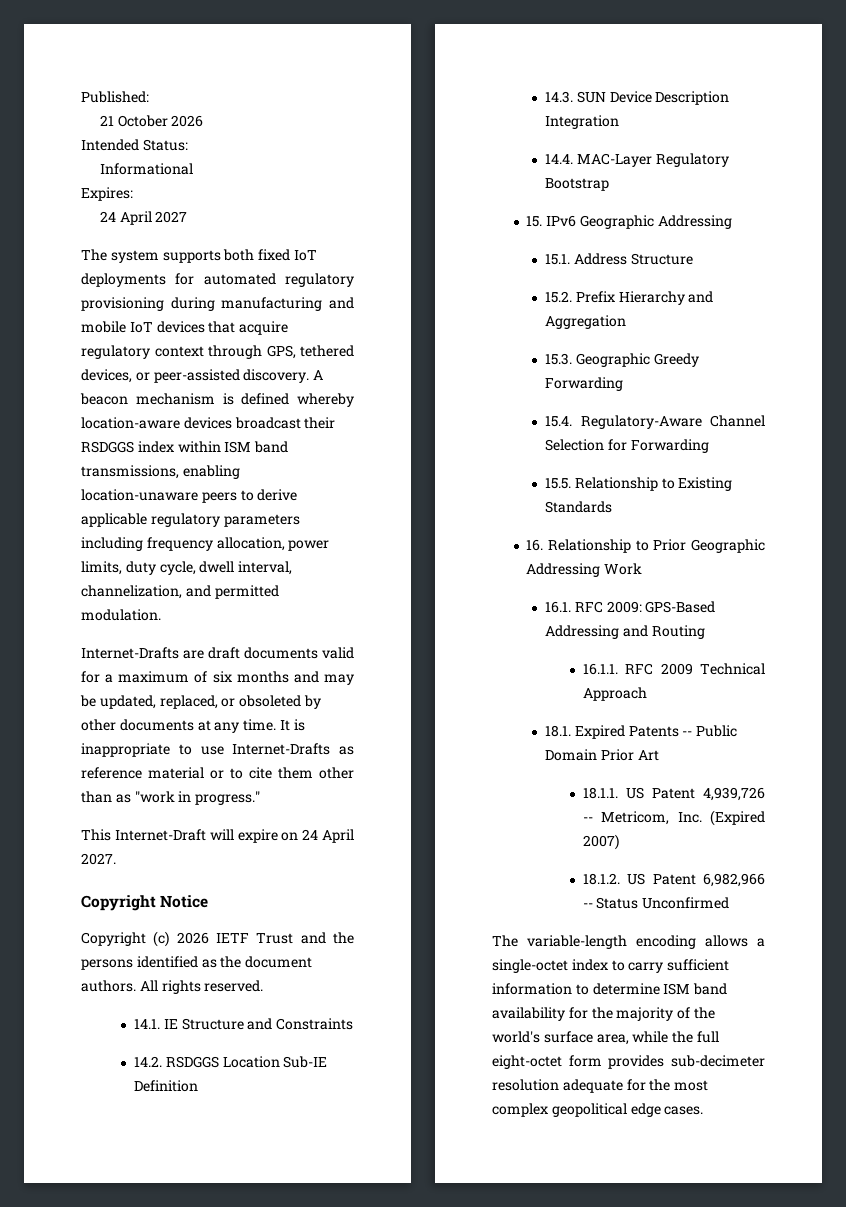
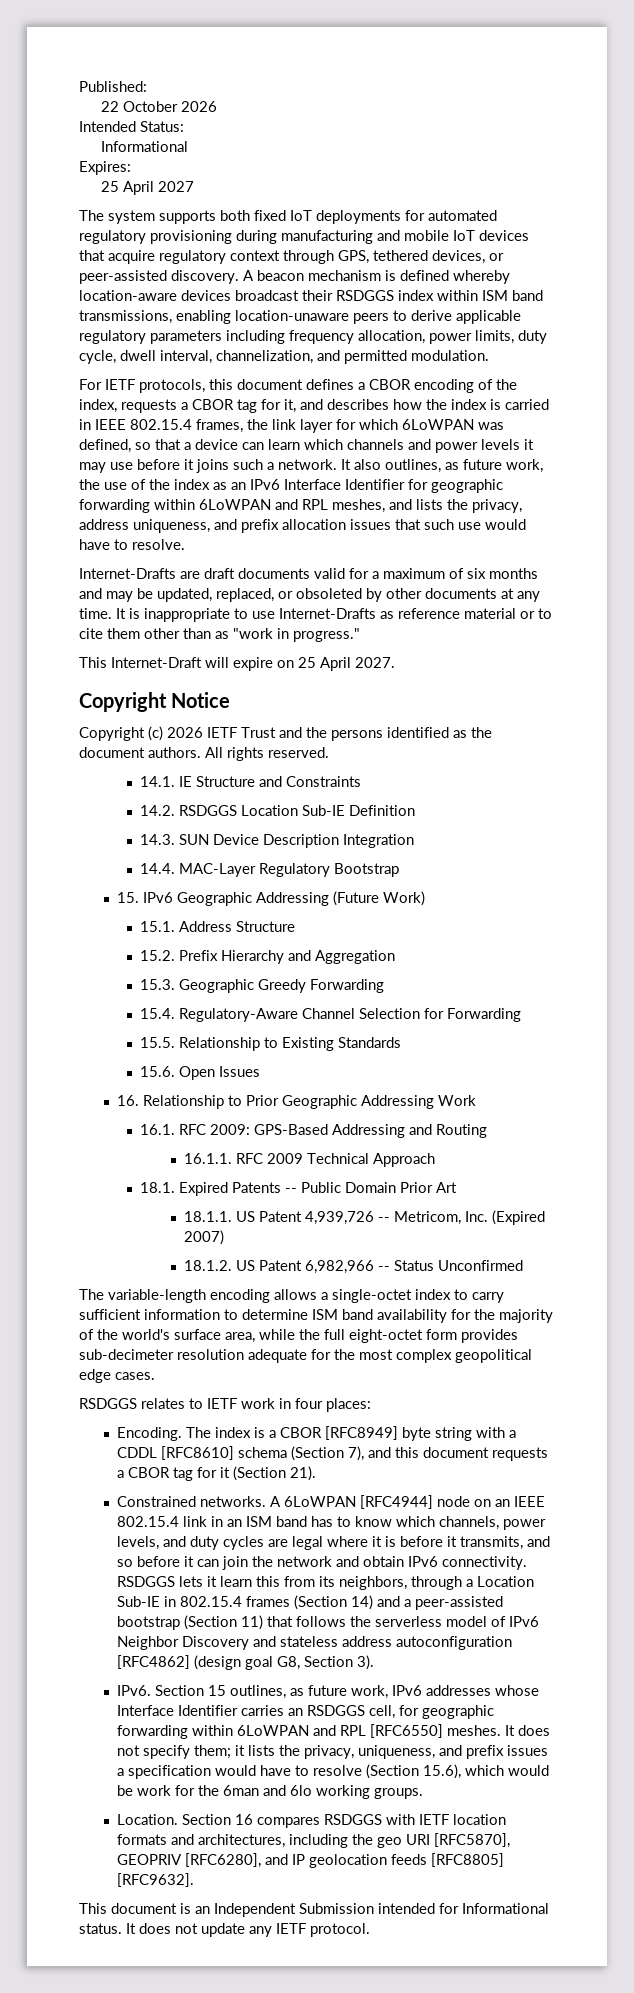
[99,115,114,126] 21 -> [101,101,120,112] 22
[99,211,116,222] 24 -> [101,181,120,192] 25
(161, 615) none -> [79,379,517,393] [79,399,549,413] [79,419,504,433] [79,439,534,453] [79,459,543,473] [79,479,503,493] [79,499,522,513] [79,519,526,533] [79,539,185,550] // For IETF protocols, this document defines a CBOR encoding of the index, requests a CBOR tag for it, and describes how the index is carried in IEEE 802.15.4 frames, the link layer for which 6LoWPAN was defined, so that a device can learn which channels and power levels it may use before it joins such a network. It also outlines, as future work, the use of the index as an IPv6 Interface Identifier for geographic forwarding within 6LoWPAN and RPL meshes, and lists the privacy, address uniqueness, and prefix allocation issues that such use would have to resolve.
[302,829,319,840] 24 -> [298,657,316,668] 25
(732, 222) none -> [333,891,426,906] (Future Work)
(612, 507) none -> [139,1066,260,1080] // 15.6. Open Issues
(704, 1110) none -> [79,1398,371,1412] [117,1426,517,1441] [117,1446,549,1461] [117,1466,317,1481] [117,1495,546,1509] [117,1516,547,1530] [117,1536,551,1550] [117,1556,528,1570] [117,1576,535,1590] [117,1595,504,1610] [117,1615,540,1630] [117,1636,513,1650] [117,1655,375,1670] [117,1685,540,1699] [117,1705,495,1719] [117,1724,551,1739] [117,1745,549,1759] [117,1764,550,1779] [117,1785,424,1799] [117,1814,507,1828] [117,1833,511,1848] [117,1853,505,1868] [117,1873,195,1887] [79,1903,549,1917] [79,1923,370,1937] // RSDGGS relates to IETF work in four places: // Encoding. The index is a CBOR [RFC8949] byte string with a CDDL [RFC8610] schema (Section 7), and this document requests a CBOR tag for it (Section 21). // Constrained networks. A 6LoWPAN [RFC4944] node on an IEEE 802.15.4 link in an ISM band has to know which channels, power levels, and duty cycles are legal where it is before it transmits, and so before it can join the network and obtain IPv6 connectivity. RSDGGS lets it learn this from its neighbors, through a Location Sub-IE in 802.15.4 frames (Section 14) and a peer-assisted bootstrap (Section 11) that follows the serverless model of IPv6 Neighbor Discovery and stateless address autoconfiguration [RFC4862] (design goal G8, Section 3). // IPv6. Section 15 outlines, as future work, IPv6 addresses whose Interface Identifier carries an RSDGGS cell, for geographic forwarding within 6LoWPAN and RPL [RFC6550] meshes. It does not specify them; it lists the privacy, uniqueness, and prefix issues a specification would have to resolve (Section 15.6), which would be work for the 6man and 6lo working groups. // Location. Section 16 compares RSDGGS with IETF location formats and architectures, including the geo URI [RFC5870], GEOPRIV [RFC6280], and IP geolocation feeds [RFC8805] [RFC9632]. // This document is an Independent Submission intended for Informational status. It does not update any IETF protocol.

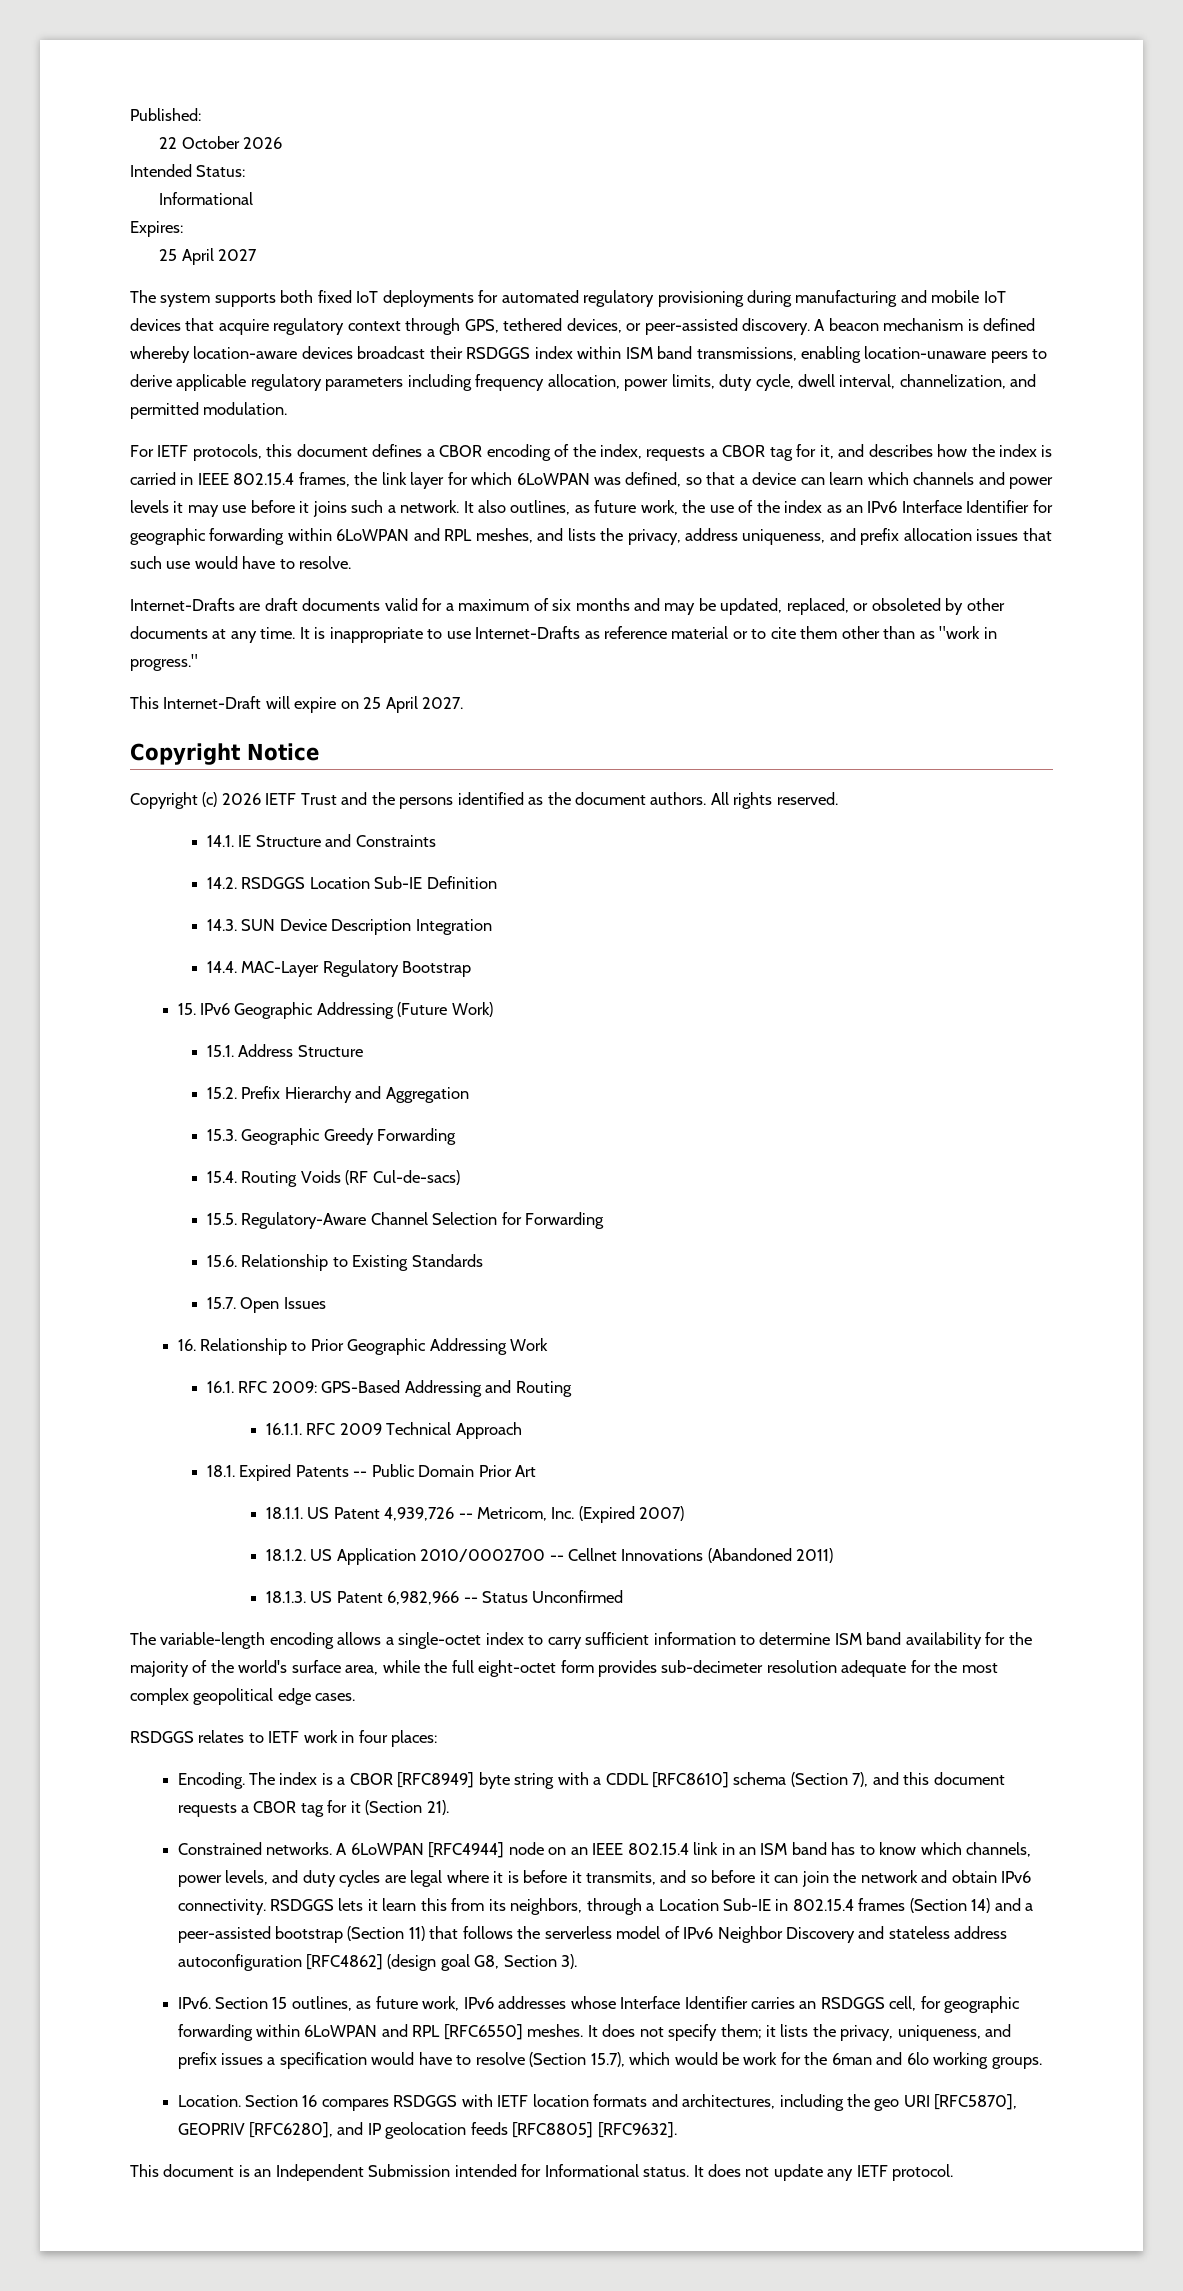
(175, 1013) none -> [241,1170,460,1187] [206,1213,237,1225] Routing Voids (RF Cul-de-sacs) // 15.5.
[139,1037,175,1048] 15.5. -> [206,1255,237,1267] 15.6.
[139,1066,175,1077] 15.6. -> [206,1297,236,1309] 15.7.
(256, 1265) none -> [336,1548,834,1565] [265,1591,333,1603] Application 2010/0002700 -- Cellnet Innovations (Abandoned 2011) // 18.1.3. US
[423,1764,462,1779] 15.6), -> [590,2052,625,2067] 15.7),

